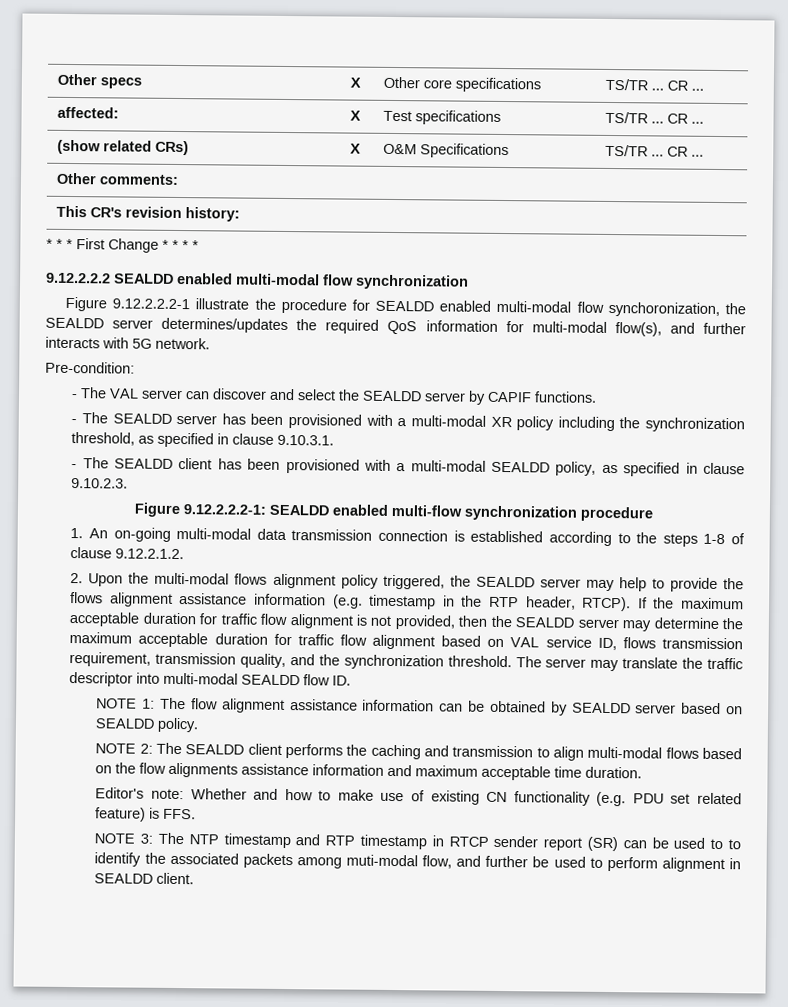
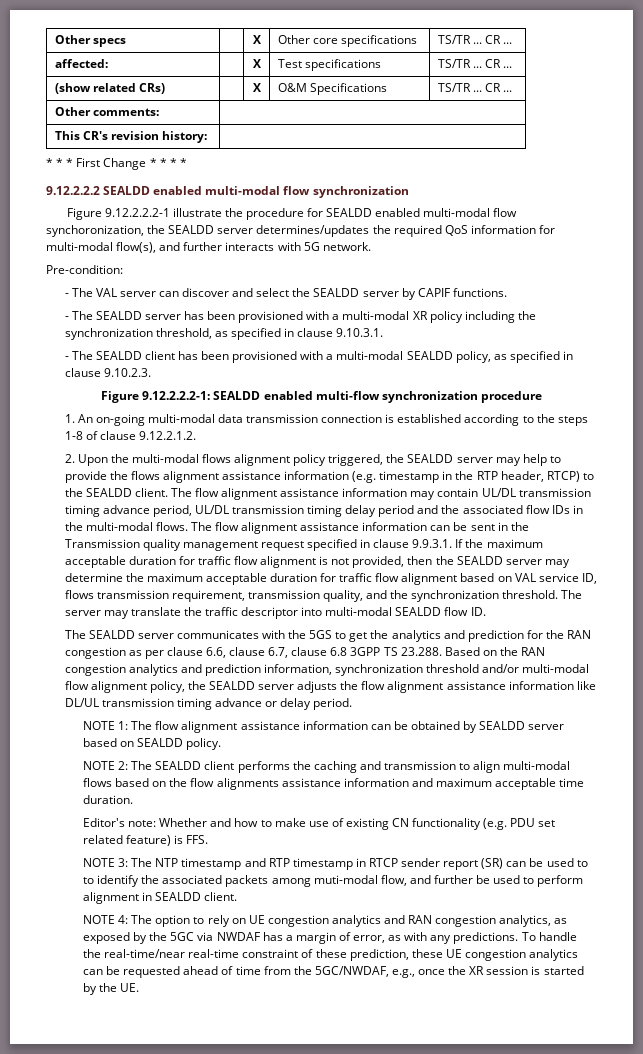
[582,596,632,612] RTCP). -> [546,471,594,482] [64,488,591,500] [64,505,583,517] [64,522,529,534] [64,539,453,551] RTCP) to the SEALDD client. The flow alignment assistance information may contain UL/DL transmission timing advance period, UL/DL transmission timing delay period and the associated flow IDs in the multi-modal flows. The flow alignment assistance information can be sent in the Transmission quality management request specified in clause 9.9.3.1.
(352, 680) none -> [64,630,592,642] [64,647,546,659] [64,664,590,676] [64,681,596,693] [64,698,353,710] // The SEALDD server communicates with the 5GS to get the analytics and prediction for the RAN congestion as per clause 6.6, clause 6.7, clause 6.8 3GPP TS 23.288. Based on the RAN congestion analytics and prediction information, synchronization threshold and/or multi-modal flow alignment policy, the SEALDD server adjusts the flow alignment assistance information like DL/UL transmission timing advance or delay period.
(195, 878) none -> [83,915,568,927] [83,932,577,944] [83,949,579,961] [83,966,584,978] [83,983,140,995] // NOTE 4: The option to rely on UE congestion analytics and RAN congestion analytics, as exposed by the 5GC via NWDAF has a margin of error, as with any predictions. To handle the real-time/near real-time constraint of these prediction, these UE congestion analytics can be requested ahead of time from the 5GC/NWDAF, e.g., once the XR session is started by the UE.

